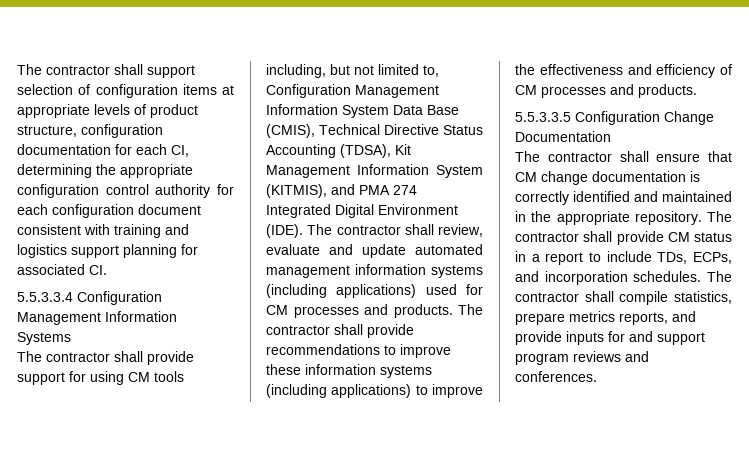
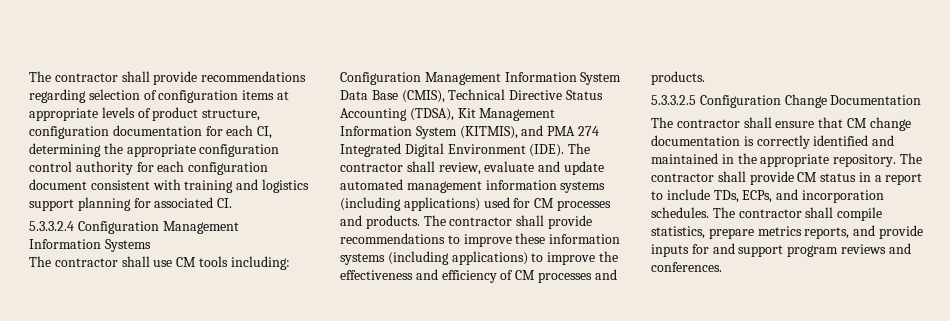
[17,64,195,78] The contractor shall support -> [29,71,307,85] [29,89,86,103] The contractor shall provide recommendations regarding
[17,292,73,302] 5.5.3.3.4 -> [29,221,74,231] 5.3.3.2.4
[147,351,194,365] [17,371,184,385] [266,64,439,78] provide support for using CM tools including, but not limited to, -> [153,256,290,270] use CM tools including:
[515,112,571,122] 5.5.3.3.5 -> [651,95,696,105] 5.3.3.2.5

